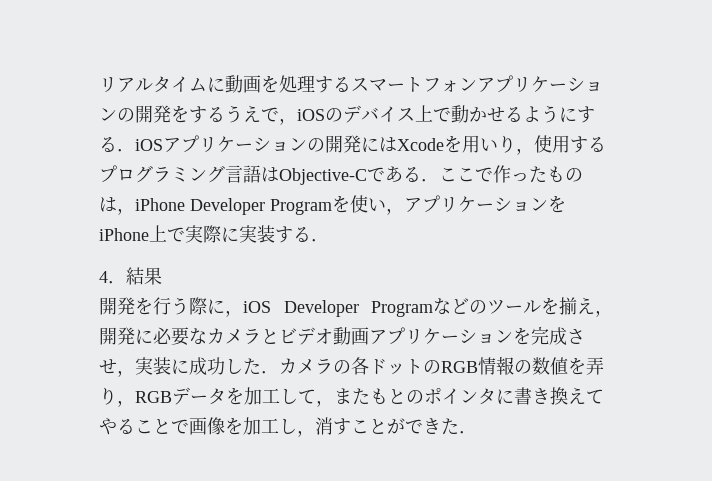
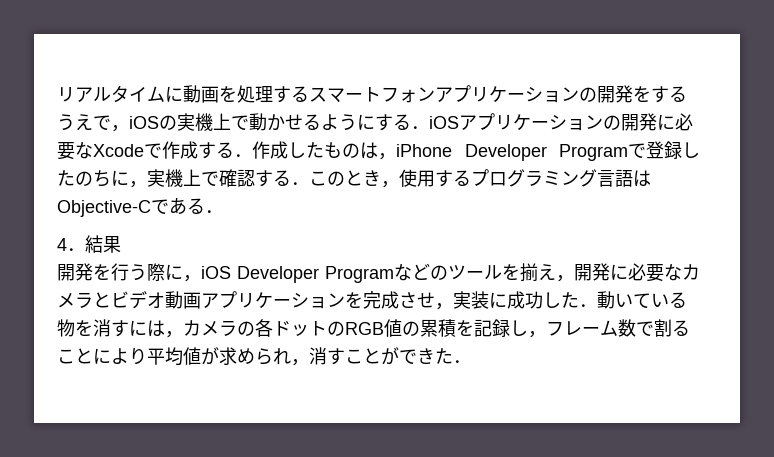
[343,105,415,123] デバイス -> [177,113,213,131] 実機
[379,135,516,153] はXcodeを用いり -> [675,113,693,131] [57,141,700,161] [57,169,381,188] 必要なXcodeで作成する．作成したものは，iPhone Developer Programで登録したのちに，実機上で確認する．このとき
[439,165,583,183] [99,195,566,215] [99,225,329,243] ここで作ったものは，iPhone Developer Programを使い，アプリケーションをiPhone上で実際に実装する． -> (223, 211) none
(279, 372) none -> [597,291,687,309] [57,319,183,338] 動いている物を消すには，
[478,356,604,375] [99,387,604,407] [99,417,297,435] 情報の数値を弄り，RGBデータを加工して，またもとのポインタに書き換えてやることで画像を加工し -> [384,319,690,338] [57,347,291,366] 値の累積を記録し，フレーム数で割ることにより平均値が求められ

